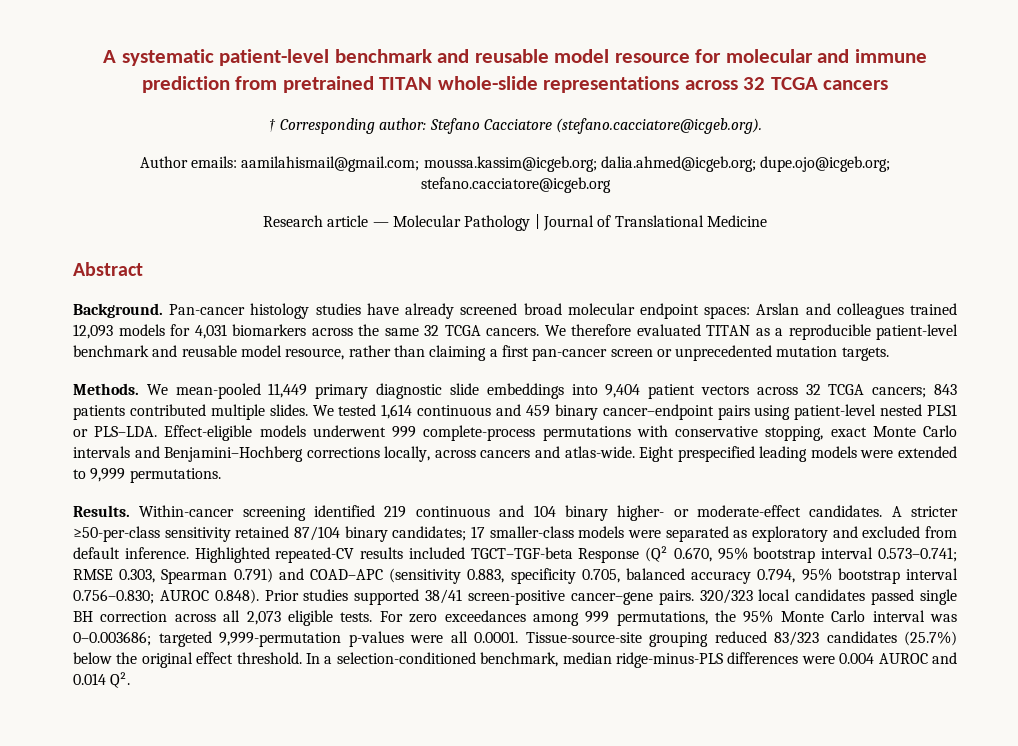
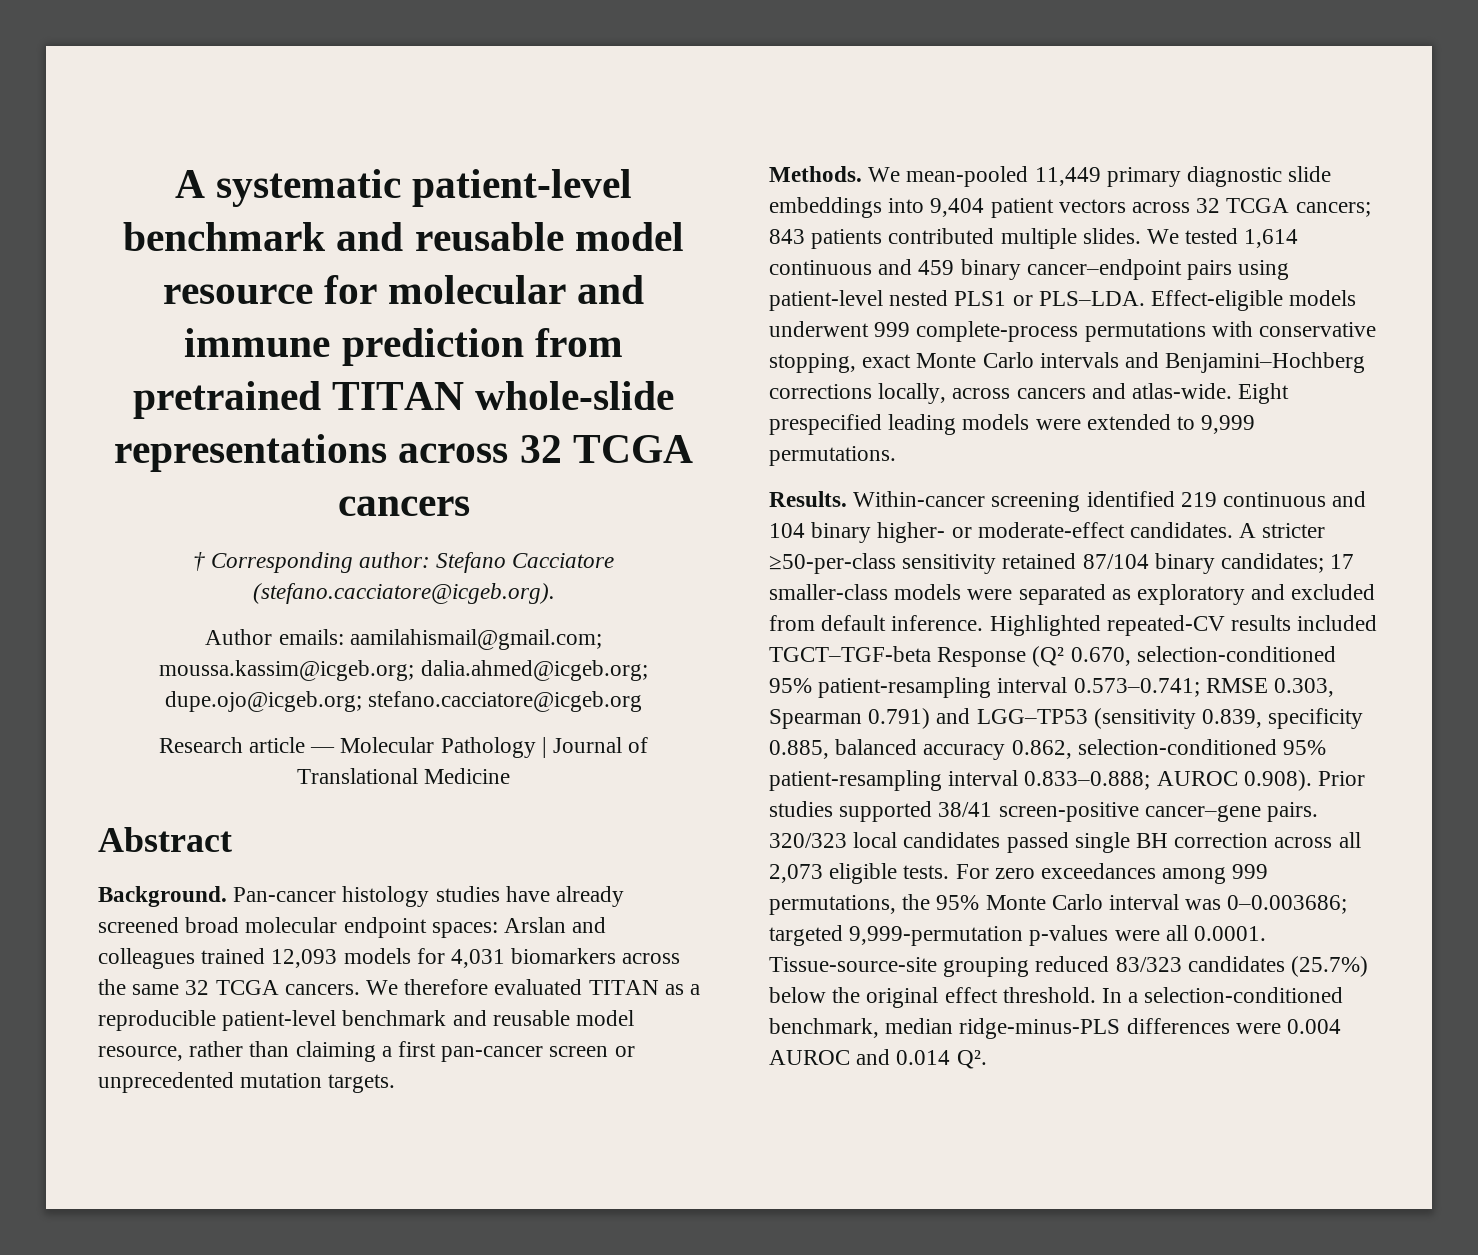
[717,547,816,563] 95% bootstrap -> [1136,646,1336,662] [769,677,992,698] selection-conditioned 95% patient-resampling
[310,568,959,584] [73,589,259,604] COAD–APC (sensitivity 0.883, specificity 0.705, balanced accuracy 0.794, 95% bootstrap interval 0.756–0.830; AUROC 0.848). -> [976,708,1364,729] [769,739,1327,760] [769,770,1312,791] LGG–TP53 (sensitivity 0.839, specificity 0.885, balanced accuracy 0.862, selection-conditioned 95% patient-resampling interval 0.833–0.888; AUROC 0.908).

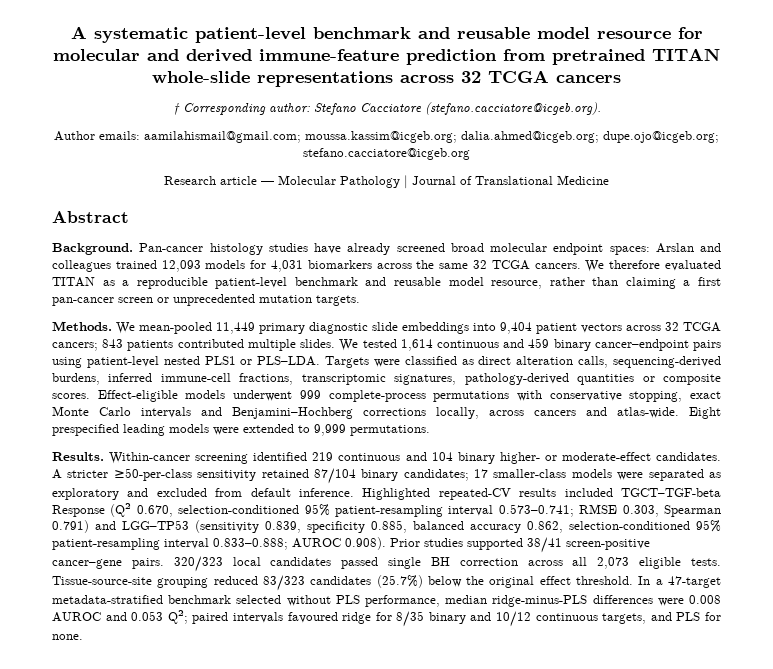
[184,328,331,357] immune -> [186,49,399,62] derived immune-feature
(1145, 298) none -> [325,356,721,368] [52,373,722,385] [52,393,90,399] Targets were classified as direct alteration calls, sequencing-derived burdens, inferred immune-cell fractions, transcriptomic signatures, pathology-derived quantities or composite scores.
[955,863,1269,884] [769,894,1348,915] [769,925,1267,946] For zero exceedances among 999 permutations, the 95% Monte Carlo interval was 0–0.003686; targeted 9,999-permutation p-values were all 0.0001. -> (721, 562) none
[1144,987,1344,1003] [769,1018,879,1038] selection-conditioned benchmark, -> [668,576,721,588] [52,595,440,607] 47-target metadata-stratified benchmark selected without PLS performance,
[1287,1019,1342,1034] 0.004 -> [689,595,721,604] 0.008
[896,1050,987,1069] 0.014 Q². -> [131,610,721,627] [52,634,83,640] 0.053 Q²; paired intervals favoured ridge for 8/35 binary and 10/12 continuous targets, and PLS for none.

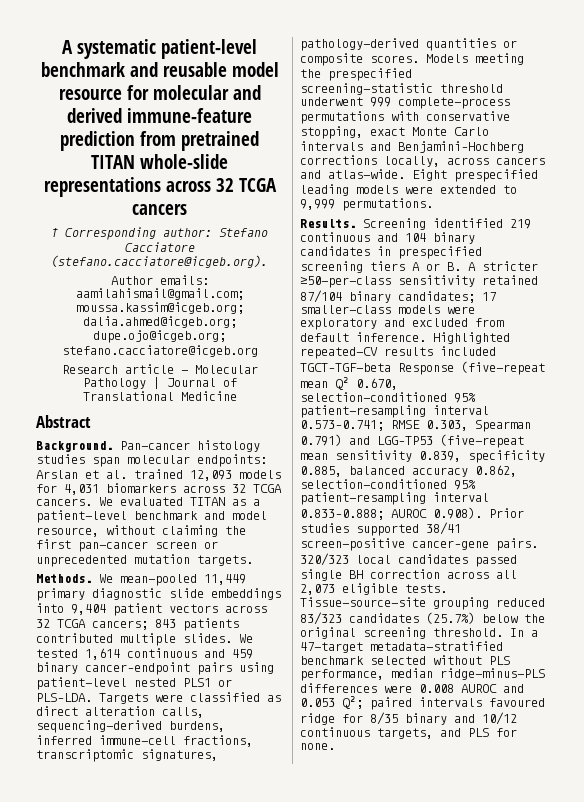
[314,243,721,255] [52,260,111,272] have already screened broad molecular endpoint spaces: Arslan and colleagues -> [92,454,267,467] [36,470,127,479] span molecular endpoints: Arslan et al.
[416,260,469,269] the same -> (225, 489) none
[609,260,661,269] therefore -> (113, 501) none
[136,277,441,289] reproducible patient-level benchmark and reusable -> [36,510,225,523] patient-level benchmark and
[549,277,691,289] rather than claiming a -> [106,525,246,537] without claiming the
[97,390,226,402] Effect-eligible models -> [426,53,524,65] [300,68,412,81] [300,83,503,95] Models meeting the prespecified screening-statistic threshold
[109,452,249,464] Within-cancer screening -> [363,218,426,230] Screening
[499,452,721,464] higher- or moderate-effect candidates. -> [300,246,482,259] [300,261,461,273] candidates in prespecified screening tiers A or B.
[648,469,721,481] separated as -> (475, 310) none
[110,503,132,517] (Q² -> [461,361,545,375] [300,377,349,390] (five-repeat mean Q²
[195,520,259,533] (sensitivity -> [440,434,524,448] [300,450,412,462] (five-repeat mean sensitivity
[539,576,571,585] effect -> [363,627,426,639] screening

